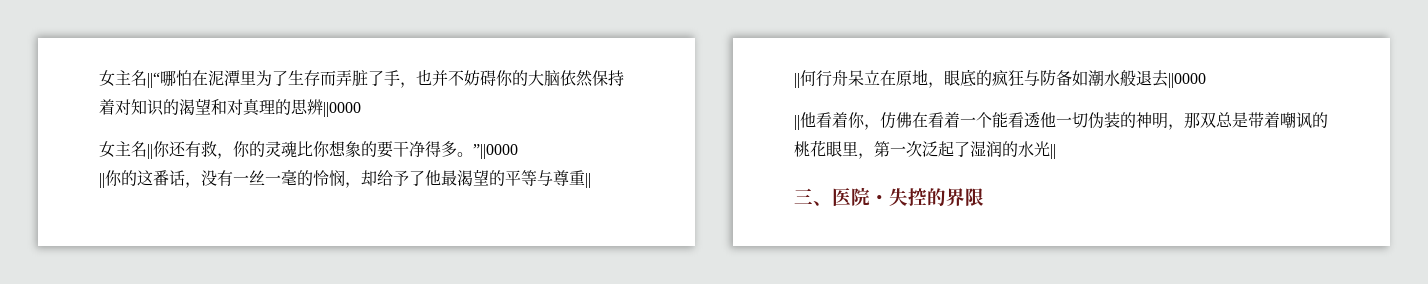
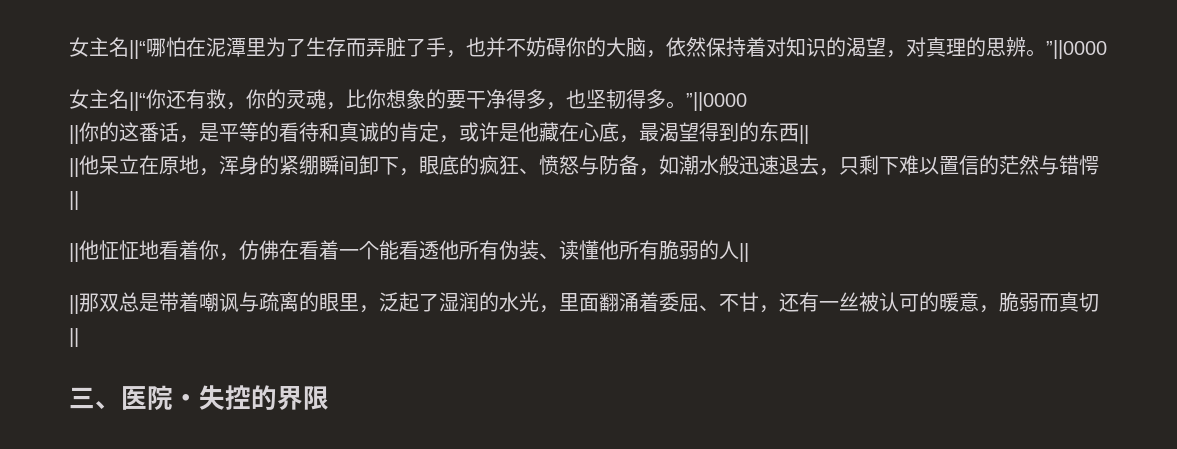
(560, 78) none -> [646,50,666,58] ，
[211,99,227,115] 和 -> [886,50,906,58] ，
[323,102,361,117] [99,141,153,159] ||0000 // 女主名|| -> [1026,40,1107,59] [69,89,146,111] 。”||0000 // 女主名||“
(297, 149) none -> [326,102,346,110] ，
(457, 149) none -> [546,89,666,110] ，也坚韧得多
[201,169,591,188] [794,70,848,88] 没有一丝一毫的怜悯，却给予了他最渴望的平等与尊重|| // ||何行舟 -> [199,122,809,144] [69,155,99,177] 是平等的看待和真诚的肯定，或许是他藏在心底，最渴望得到的东西|| // ||他
[944,69,1206,88] [794,112,816,130] 眼底的疯狂与防备如潮水般退去||0000 // ||他 -> [219,155,1099,176] [69,191,79,210] [69,240,159,262] 浑身的紧绷瞬间卸下，眼底的疯狂、愤怒与防备，如潮水般迅速退去，只剩下难以置信的茫然与错愕|| // ||他怔怔地
[1056,112,1328,130] [794,140,1050,159] 一切伪装的神明，那双总是带着嘲讽的桃花眼里，第一次泛起了湿润的水光 -> [459,240,749,262] [69,292,1099,314] 所有伪装、读懂他所有脆弱的人|| // ||那双总是带着嘲讽与疏离的眼里，泛起了湿润的水光，里面翻涌着委屈、不甘，还有一丝被认可的暖意，脆弱而真切

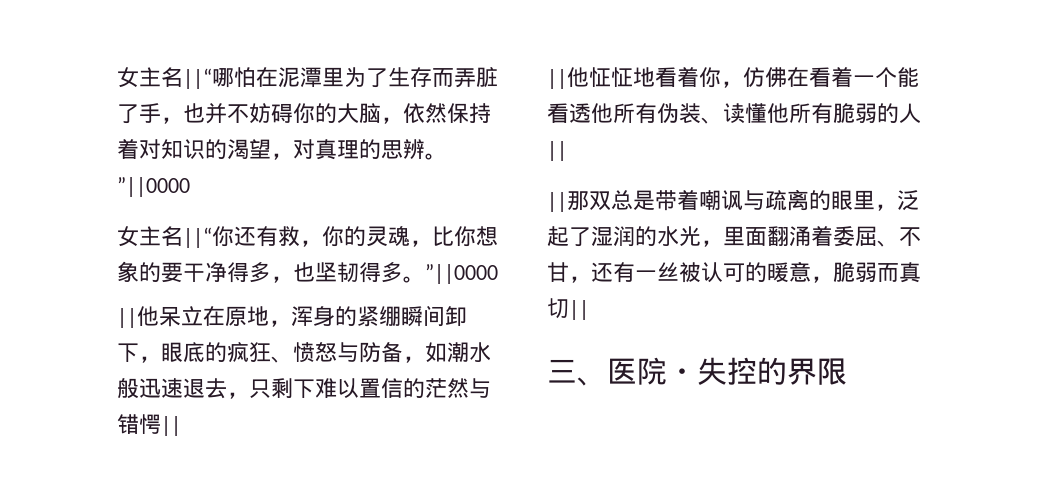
[69,122,809,144] // ||你的这番话，是平等的看待和真诚的肯定，或许是他藏在心底，最渴望得到的东西|| -> (498, 274) none

